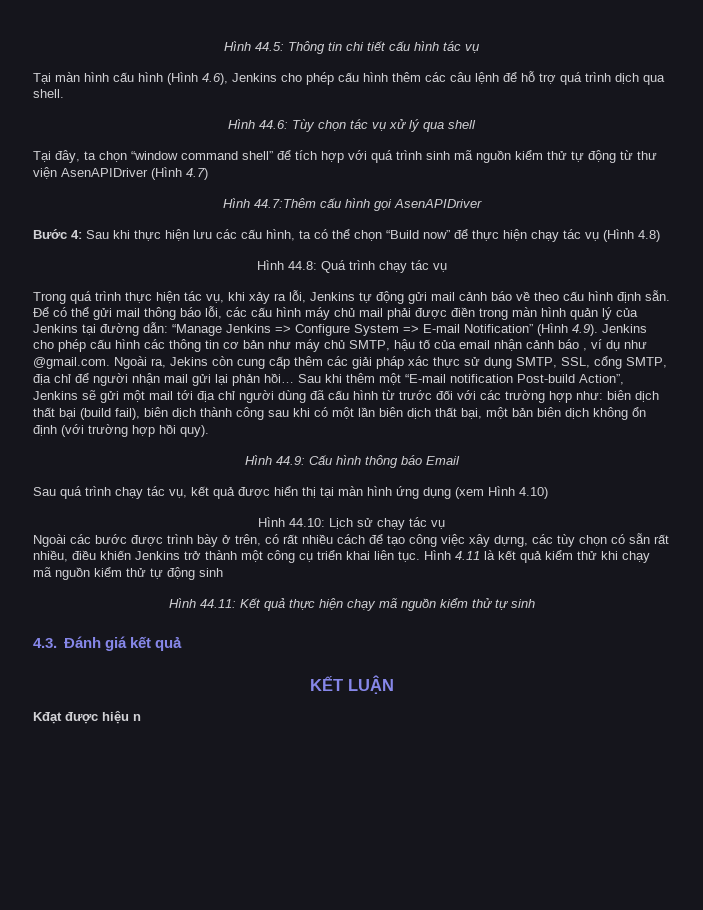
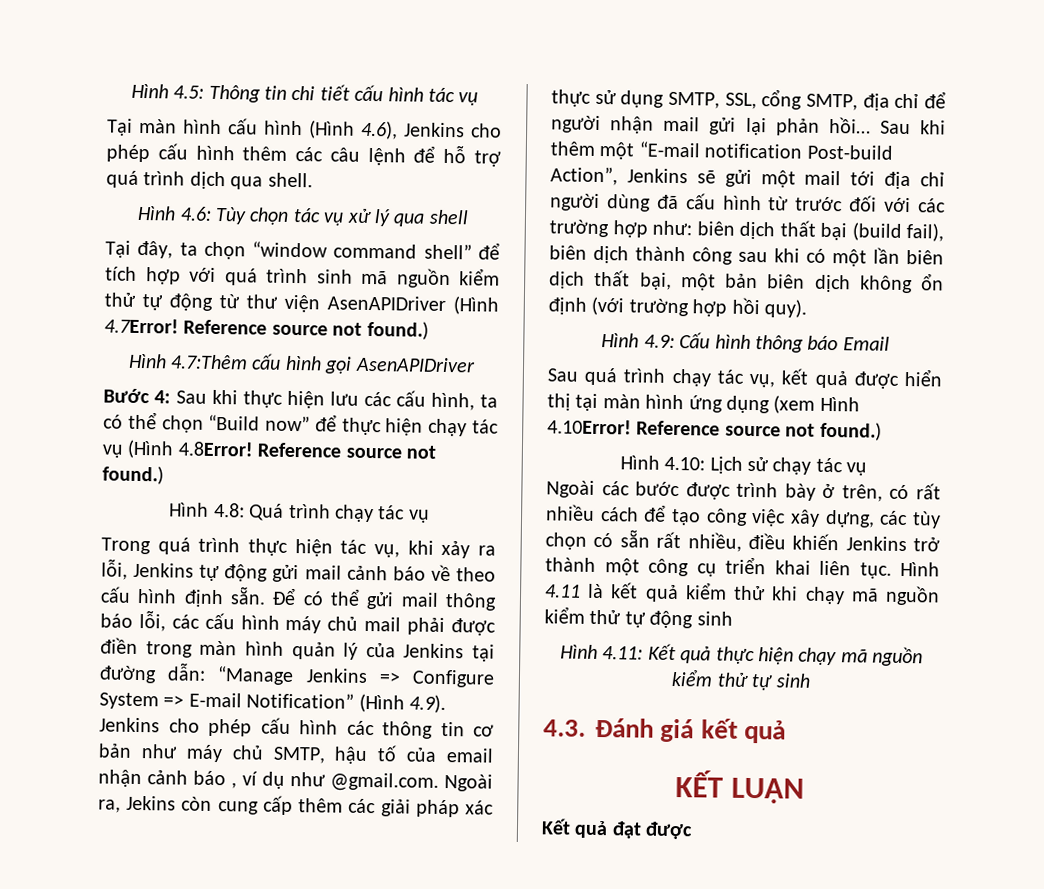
[224,41,284,51] Hình 44.5: -> [130,83,205,99] Hình 4.5:
[259,120,288,129] 44.6: -> [179,206,212,221] 4.6:
[186,168,208,180] [222,198,316,208] 4.7) // Hình 44.7:Thêm -> [104,318,429,340] [127,353,248,370] 4.7Error! Reference source not found.) // Hình 4.7:Thêm
[638,230,660,242] [256,260,317,270] 4.8) // Hình 44.8: -> [177,441,436,459] [102,465,164,485] [169,502,245,518] 4.8Error! Reference source not found.) // Hình 4.8:
[275,456,305,465] 44.9: -> [643,334,675,348] 4.9:
[519,487,548,499] [258,517,325,527] 4.10) // Hình 44.10: -> [547,419,882,441] [619,455,706,471] 4.10Error! Reference source not found.) // Hình 4.10:
[199,599,236,608] 44.11: -> [602,646,644,660] 4.11:
[33,711,141,724] Kđạt được hiệu n -> [541,818,694,840] Kết quả đạt được

